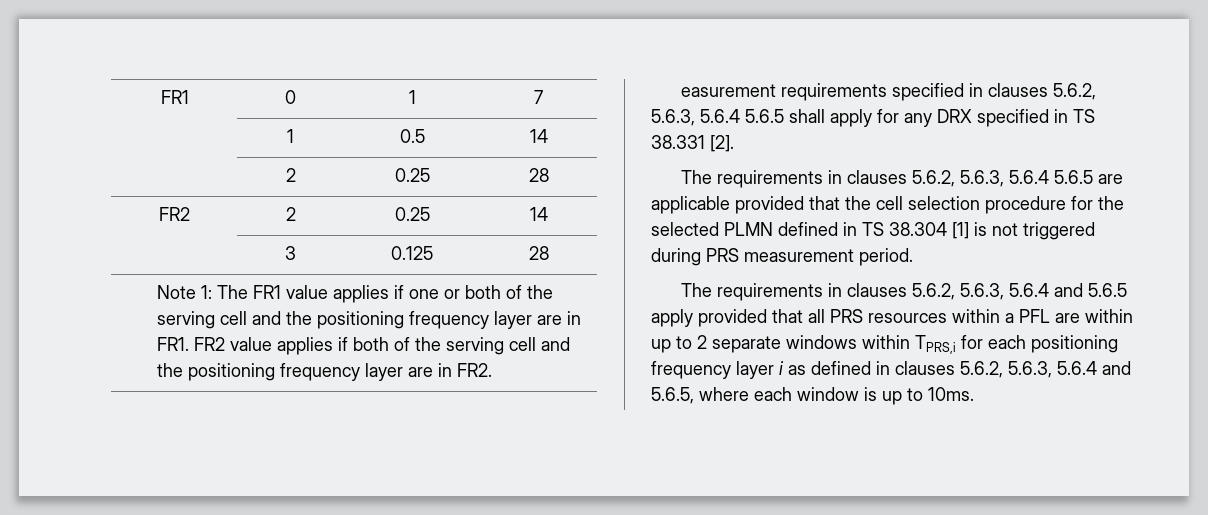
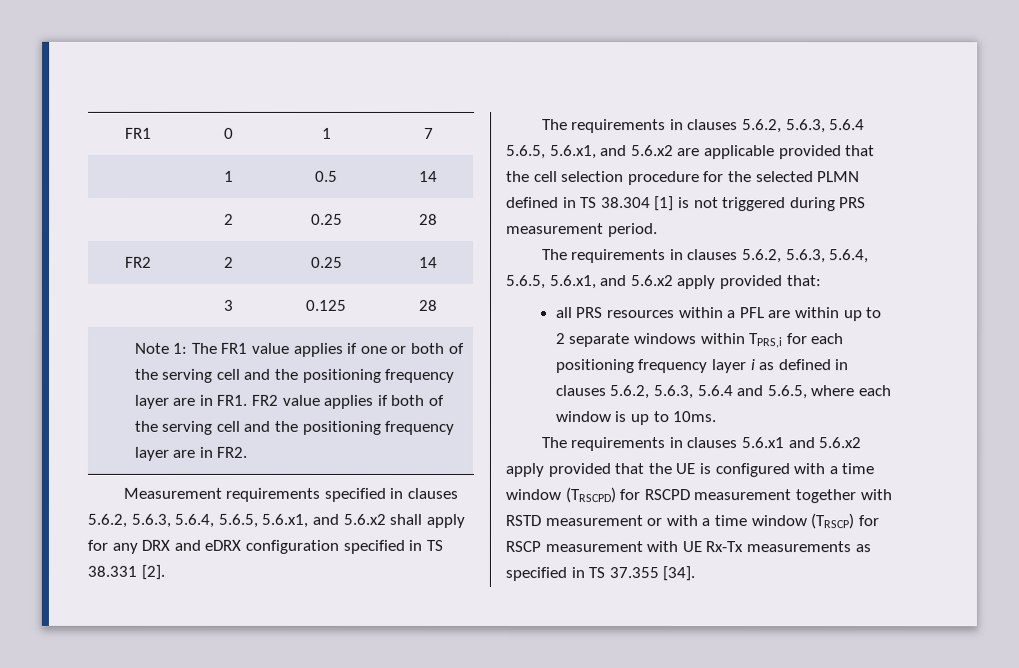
[680,84,776,97] easurement -> [122,487,222,499] Measurement
[700,109,784,123] 5.6.4 5.6.5 -> [174,513,386,528] 5.6.4, 5.6.5, 5.6.x1, and 5.6.x2
(972, 116) none -> [173,539,339,554] and eDRX configuration
[1053,170,1093,184] 5.6.5 -> [506,144,674,160] 5.6.5, 5.6.x1, and 5.6.x2
[1008,283,1127,297] [651,309,803,327] 5.6.4 and 5.6.5 apply provided that -> [829,249,870,264] [506,274,822,290] 5.6.4, 5.6.5, 5.6.x1, and 5.6.x2 apply provided that: //
(974, 394) none -> [540,437,862,452] [505,462,875,478] [505,487,892,504] [505,513,879,530] [505,540,871,553] [505,566,696,582] // The requirements in clauses 5.6.x1 and 5.6.x2 apply provided that the UE is configured with a time window (TRSCPD) for RSCPD measurement together with RSTD measurement or with a time window (TRSCP) for RSCP measurement with UE Rx-Tx measurements as specified in TS 37.355 [34].

